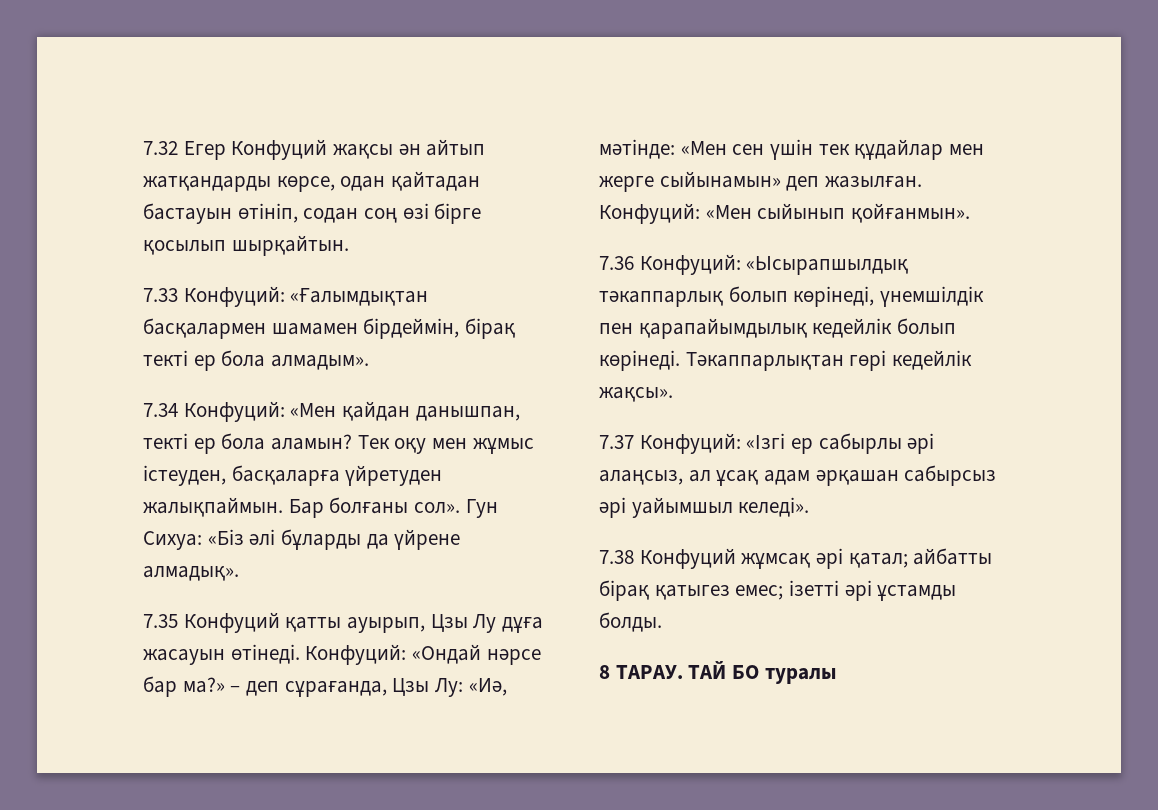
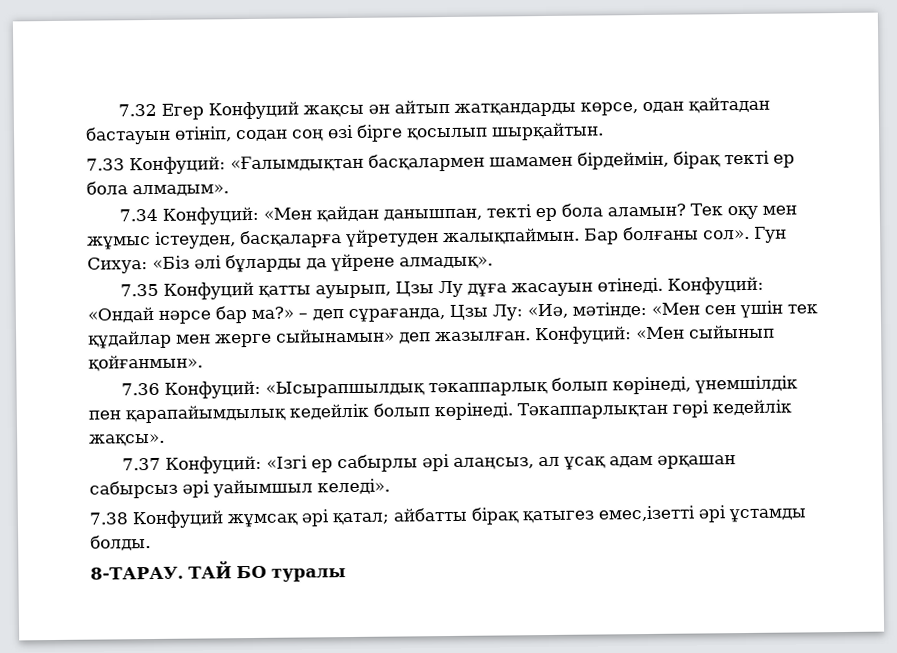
[735,580,840,600] емес; ізетті -> [598,505,695,522] емес,ізетті
[599,665,683,679] 8 ТАРАУ. -> [90,566,184,580] 8-ТАРАУ.

